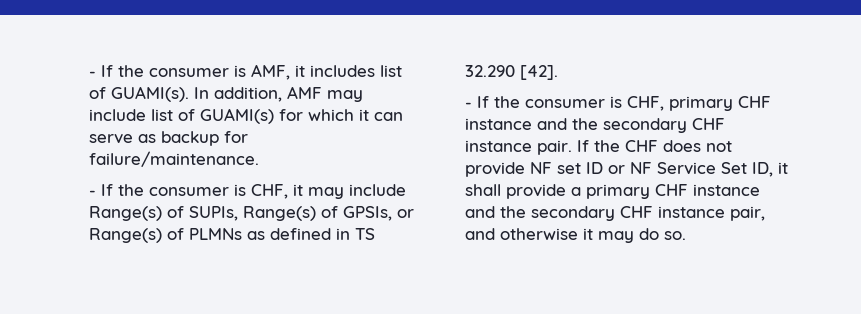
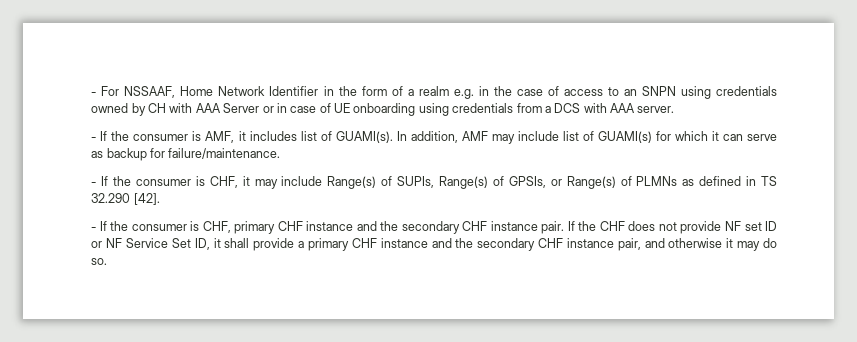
[88,71,96,77] - -> [91,86,777,99] [91,103,675,116] [91,137,97,141] - For NSSAAF, Home Network Identifier in the form of a realm e.g. in the case of access to an SNPN using credentials owned by CH with AAA Server or in case of UE onboarding using credentials from a DCS with AAA server. // -

